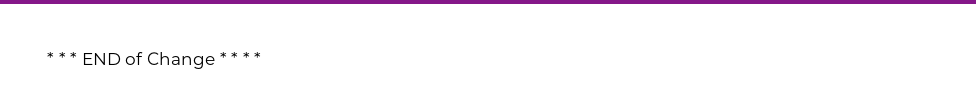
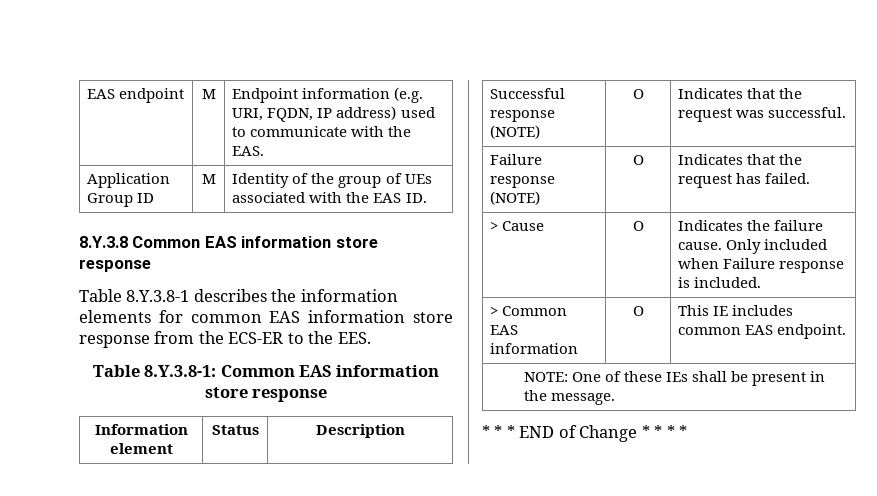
(47, 58) none -> [87,88,185,103] [201,89,216,99] [232,87,424,103] [232,106,435,122] [232,126,412,137] [232,146,265,156] [87,173,171,188] [87,193,155,207] [201,174,216,184] [232,173,432,188] [232,192,427,203] [79,236,378,248] [79,259,151,272] [79,289,398,302] [79,310,454,323] [79,331,371,348] [92,365,440,377] [204,387,328,402] [94,424,188,435] [109,443,173,454] [211,425,259,435] [315,424,405,438] [490,88,566,99] [490,110,556,122] [490,125,541,139] [632,89,644,99] [678,88,803,99] [678,107,847,122] [490,154,543,165] [490,176,556,188] [490,191,541,205] [632,155,644,165] [678,154,803,165] [678,173,811,188] [490,221,545,231] [632,221,644,231] [678,220,824,231] [678,239,828,254] [678,258,845,273] [678,277,762,288] [490,306,568,316] [490,325,519,335] [490,343,579,354] [632,306,644,316] [678,305,794,316] [678,324,847,339] [524,371,826,386] [524,390,616,405] EAS endpoint | M | Endpoint information (e.g. URI, FQDN, IP address) used to communicate with the EAS. // Application Group ID | M | Identity of the group of UEs associated with the EAS ID. // 8.Y.3.8 Common EAS information store response // Table 8.Y.3.8-1 describes the information elements for common EAS information store response from the ECS-ER to the EES. // Table 8.Y.3.8-1: Common EAS information store response // Information element | Status | Description // Successful response (NOTE) | O | Indicates that the request was successful. // Failure response (NOTE) | O | Indicates that the request has failed. // > Cause | O | Indicates the failure cause. Only included when Failure response is included. // > Common EAS information | O | This IE includes common EAS endpoint. // NOTE: One of these IEs shall be present in the message. //

